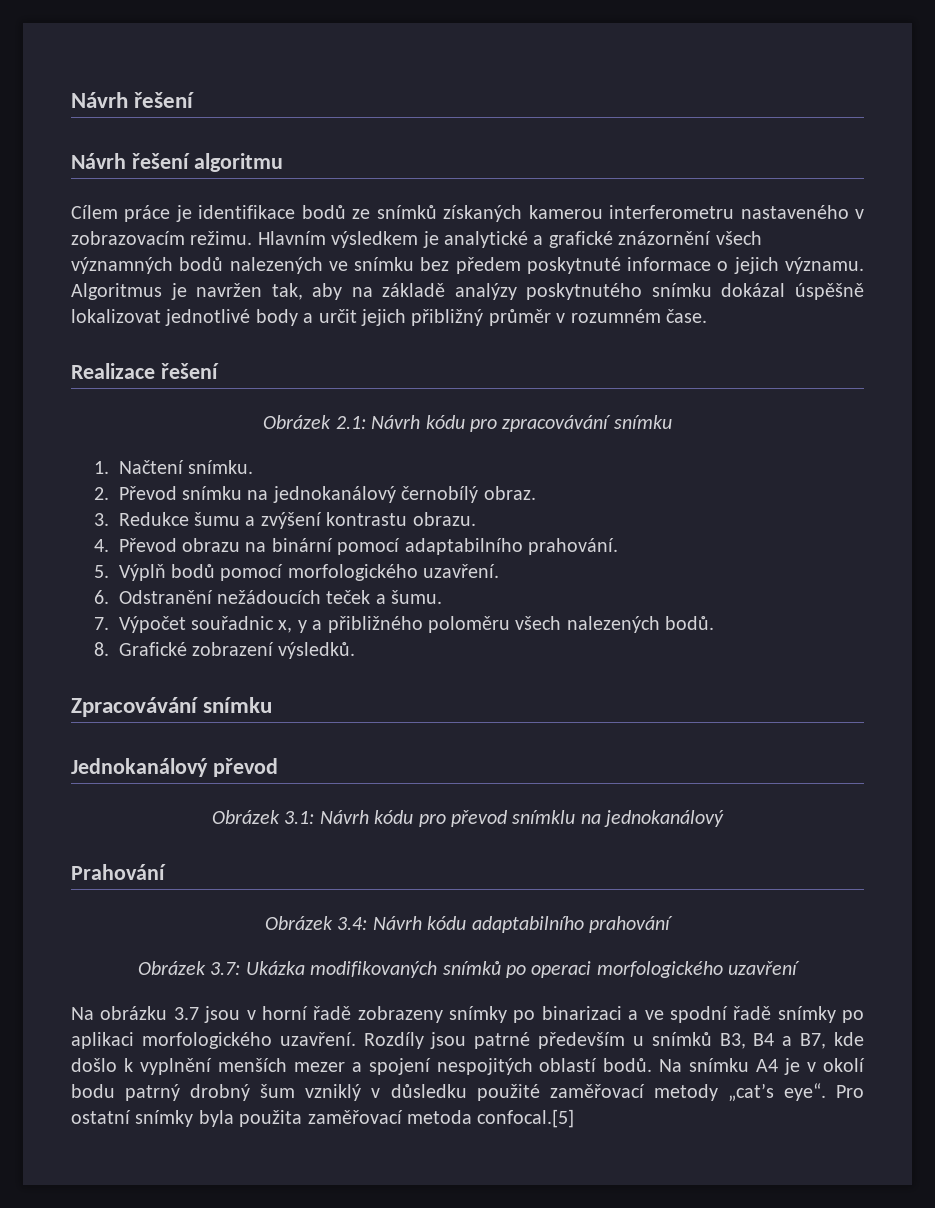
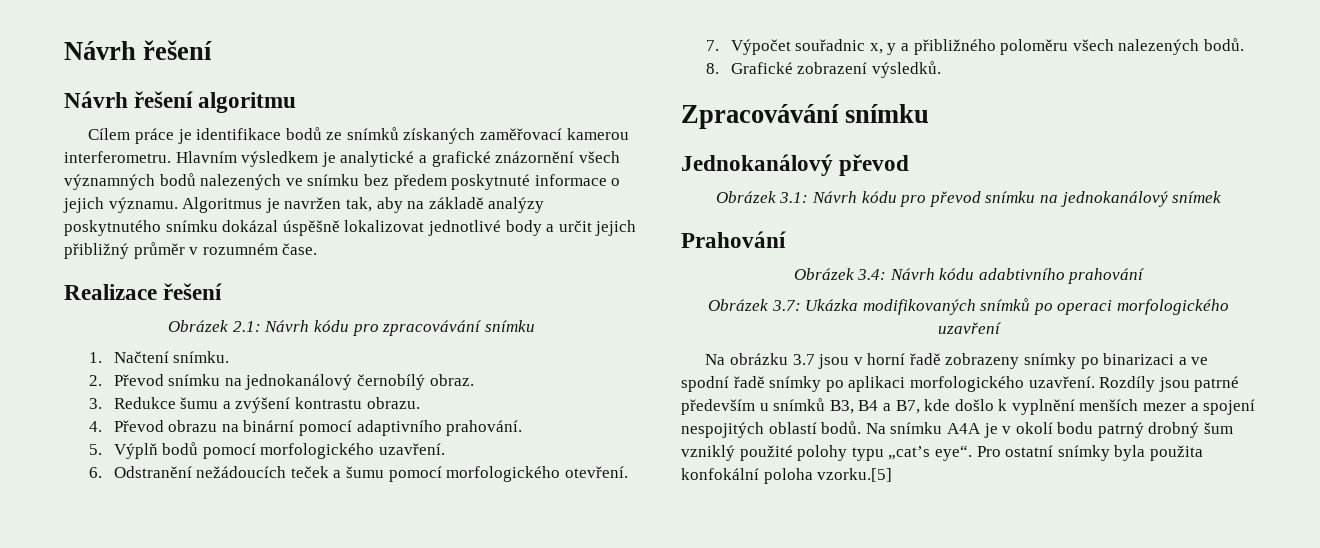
[528,205,865,219] [71,231,253,245] kamerou interferometru nastaveného v zobrazovacím režimu. -> [480,128,629,140] [64,151,171,163] zaměřovací kamerou interferometru.
[404,538,523,555] adaptabilního -> [356,420,442,436] adaptivního
[391,590,443,604] šumu. -> [345,466,628,482] šumu pomocí morfologického otevření.
[512,810,725,827] snímklu na jednokanálový -> [985,191,1222,207] snímku na jednokanálový snímek
[471,916,584,933] adaptabilního -> [978,268,1065,280] adabtivního
[756,1059,779,1072] A4 -> [946,423,981,434] A4A
[371,1084,718,1101] v důsledku použité zaměřovací metody -> [739,445,884,461] použité polohy typu
[307,1109,575,1128] zaměřovací metoda confocal.[5] -> [681,468,893,484] konfokální poloha vzorku.[5]

